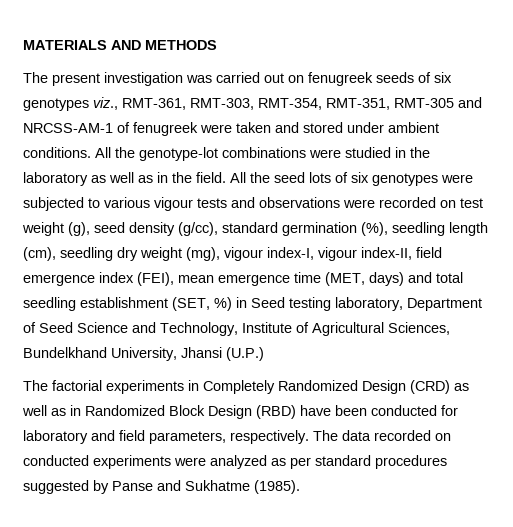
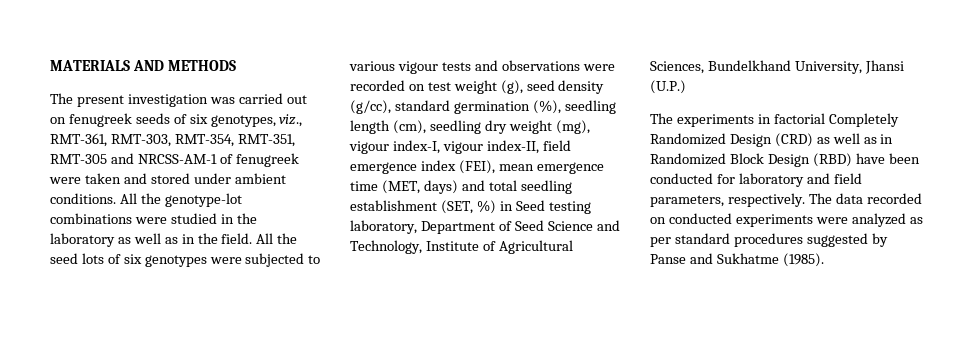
[23,98,89,111] genotypes -> [210,115,276,127] genotypes,
[52,380,102,391] factorial -> (673, 118) none
(199, 385) none -> [773,113,825,124] factorial

